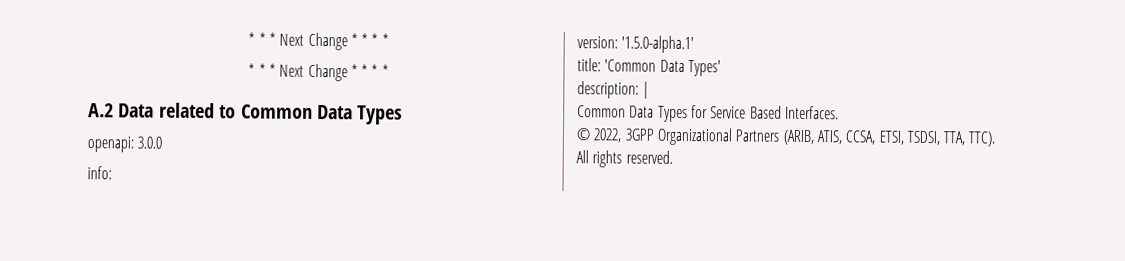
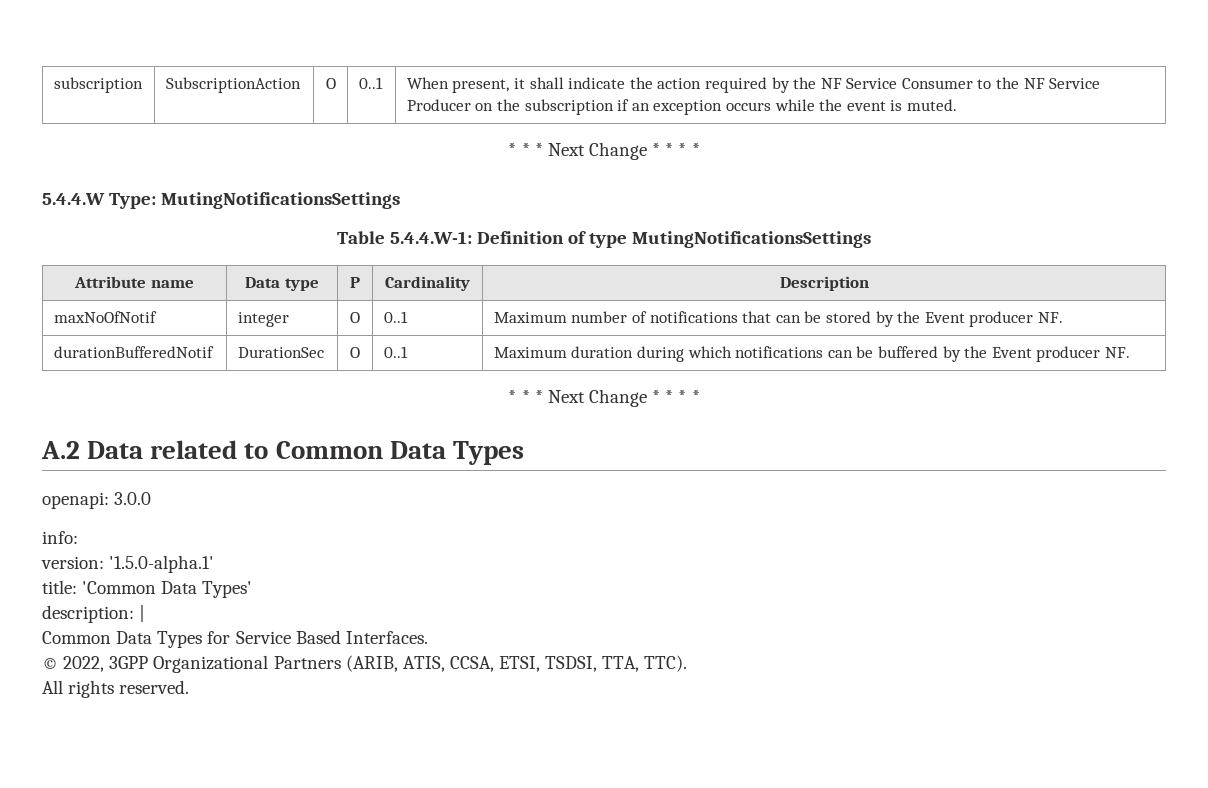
[248,32,389,51] * * * Next Change * * * * -> [53,77,143,93] [165,77,301,93] [325,78,336,89] [358,77,383,89] [406,77,1101,93] [406,99,957,115] [508,142,700,160] [42,192,401,209] [336,231,872,248] [74,276,194,288] [245,277,319,291] [350,277,360,288] [385,276,470,291] [779,276,869,291] [53,311,157,323] [237,312,289,327] [350,312,360,323] [383,311,408,323] [493,311,1063,327] [53,346,214,358] [237,347,324,358] [350,347,360,358] [383,346,408,358] [493,346,1130,362] subscription | SubscriptionAction | O | 0..1 | When present, it shall indicate the action required by the NF Service Consumer to the NF Service Producer on the subscription if an exception occurs while the event is muted. // * * * Next Change * * * * // 5.4.4.W Type: MutingNotificationsSettings // Table 5.4.4.W-1: Definition of type MutingNotificationsSettings // Attribute name | Data type | P | Cardinality | Description // maxNoOfNotif | integer | O | 0..1 | Maximum number of notifications that can be stored by the Event producer NF. // durationBufferedNotif | DurationSec | O | 0..1 | Maximum duration during which notifications can be buffered by the Event producer NF.

